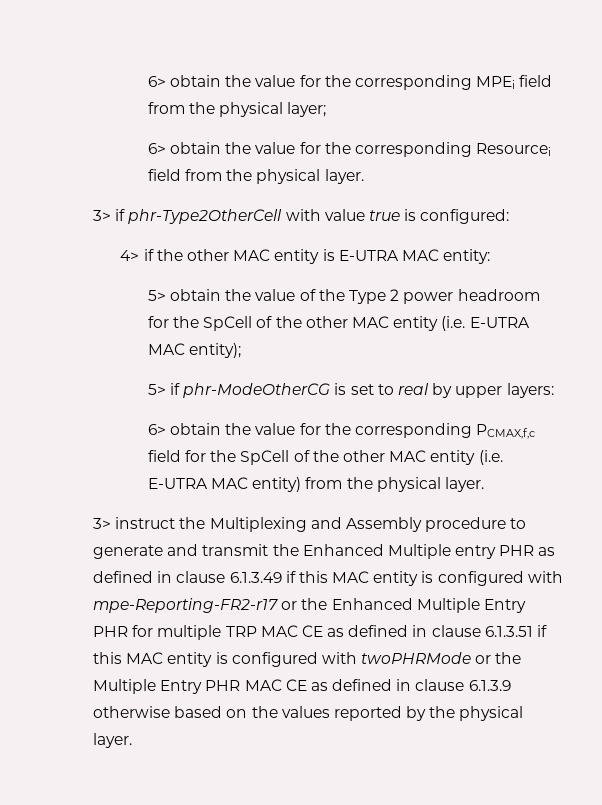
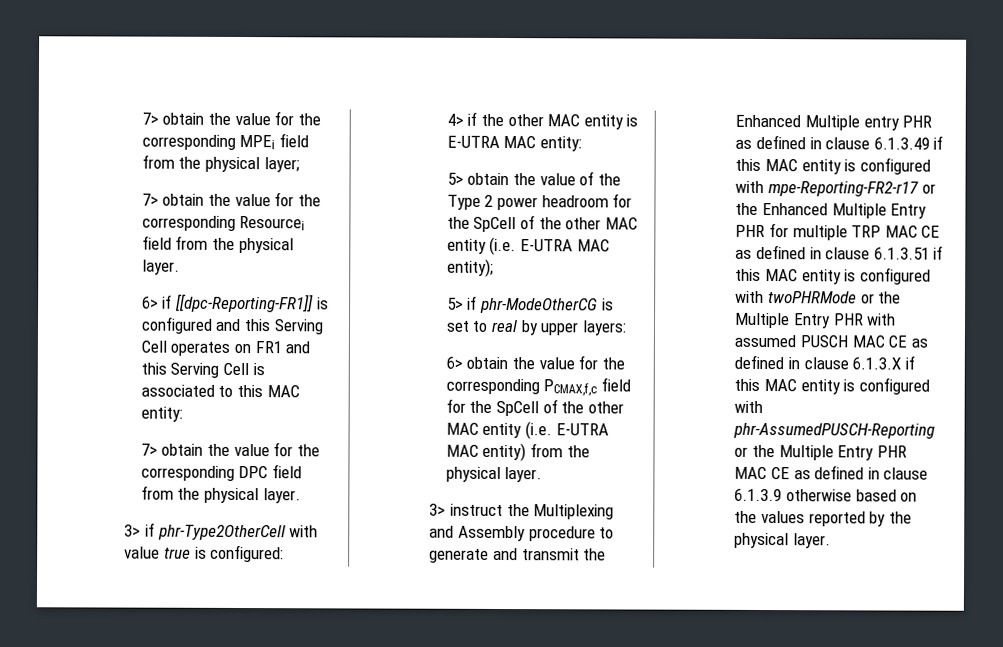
[147,76,166,87] 6> -> [141,112,159,125] 7>
[147,143,166,154] 6> -> [141,193,159,206] 7>
(364, 176) none -> [141,293,329,313] [140,316,324,335] [140,340,311,356] [140,362,265,378] [140,384,300,398] [140,406,183,422] [140,442,320,457] [140,464,303,481] [140,485,301,504] // 6> if [[dpc-Reporting-FR1]] is configured and this Serving Cell operates on FR1 and this Serving Cell is associated to this MAC entity: // 7> obtain the value for the corresponding DPC field from the physical layer.
(241, 685) none -> [866,313,897,326] [734,334,928,348] [734,354,915,370] [734,377,930,395] [734,400,764,414] [733,422,936,439] [734,444,907,461] with assumed PUSCH MAC CE as defined in clause 6.1.3.X if this MAC entity is configured with phr-AssumedPUSCH-Reporting or the Multiple Entry PHR

